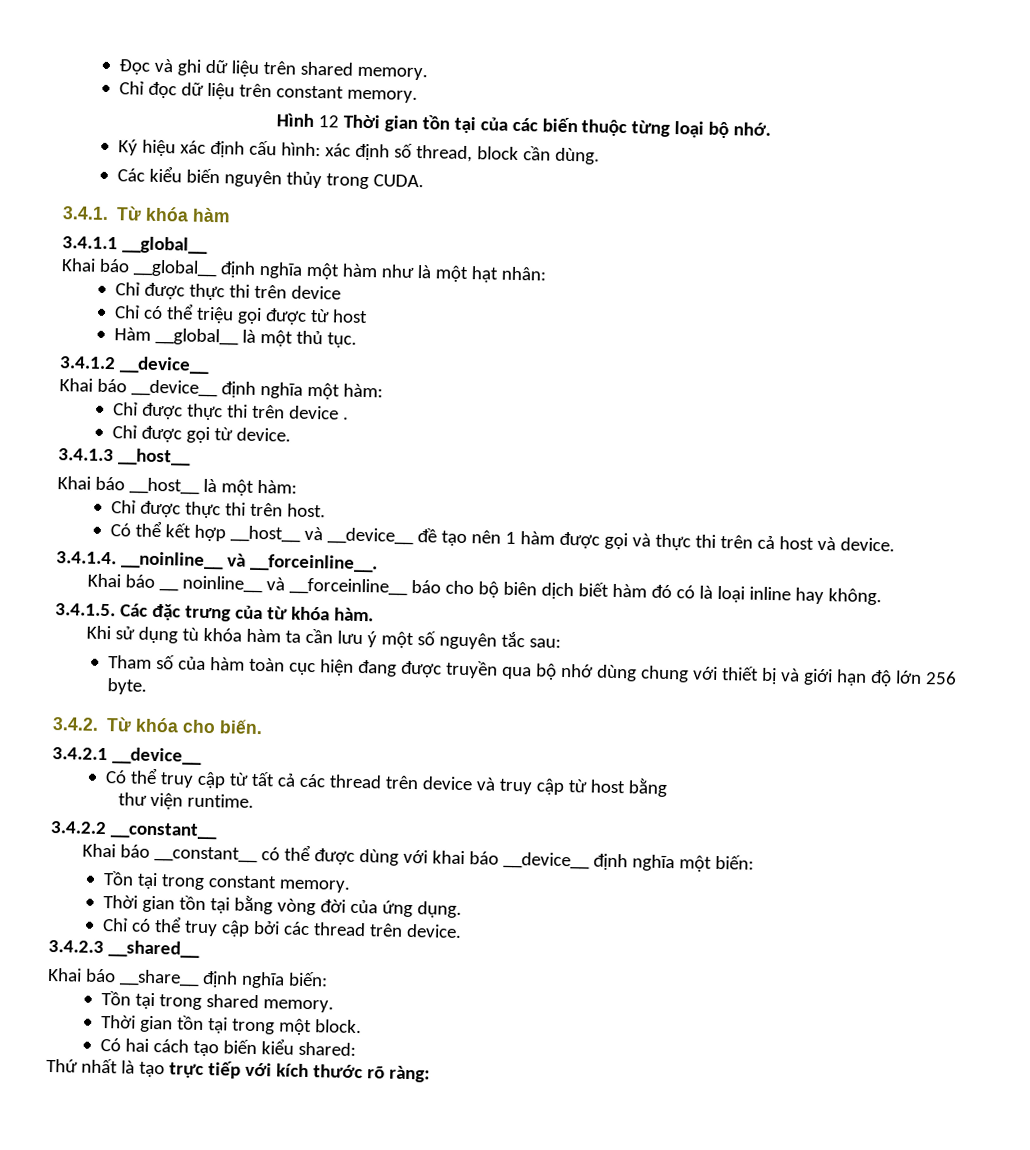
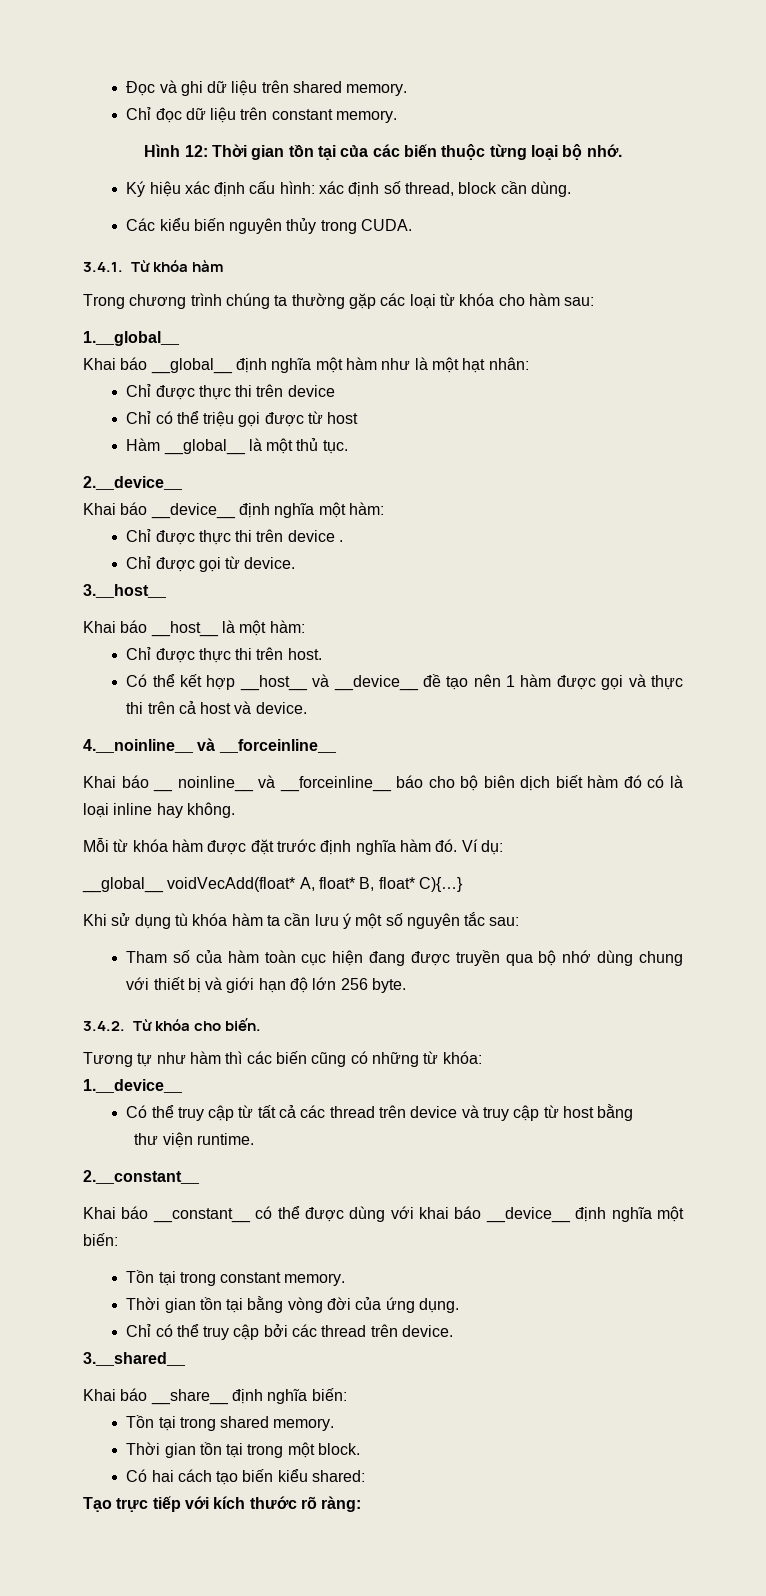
[317,115,339,128] 12 -> [184,145,208,157] 12:
[62,236,208,254] 3.4.1.1 __global__ -> [83,293,595,309] [83,331,180,346] Trong chương trình chúng ta thường gặp các loại từ khóa cho hàm sau: // 1.__global__
[59,356,210,374] 3.4.1.2 __device__ -> [83,476,183,490] 2.__device__
[58,448,191,466] 3.4.1.3 __host__ -> [83,584,167,598] 3.__host__
[56,551,378,573] 3.4.1.4. __noinline__ và __forceinline__. -> [83,738,337,753] 4.__noinline__ và __forceinline__
[55,603,374,622] 3.4.1.5. Các đặc trưng của từ khóa hàm. -> [83,838,503,855] [82,877,463,893] Mỗi từ khóa hàm được đặt trước định nghĩa hàm đó. Ví dụ: // __global__ voidVecAdd(float* A, float* B, float* C){…}
[52,746,202,765] 3.4.2.1 __device__ -> [83,1051,482,1067] [83,1079,183,1093] Tương tự như hàm thì các biến cũng có những từ khóa: // 1.__device__
[50,820,218,840] 3.4.2.2 __constant__ -> [83,1170,200,1184] 2.__constant__
[48,939,200,958] 3.4.2.3 __shared__ -> [83,1352,186,1366] 3.__shared__
[46,1058,165,1078] Thứ nhất là tạo -> [83,1497,112,1512] Tạo

